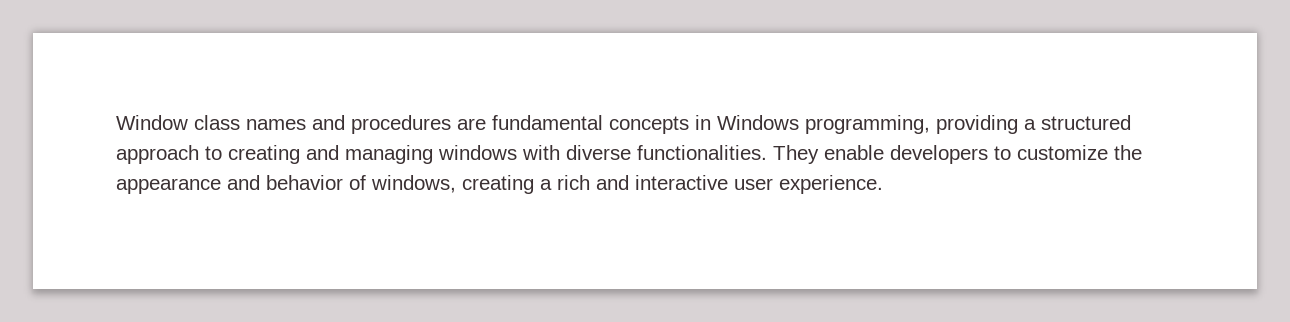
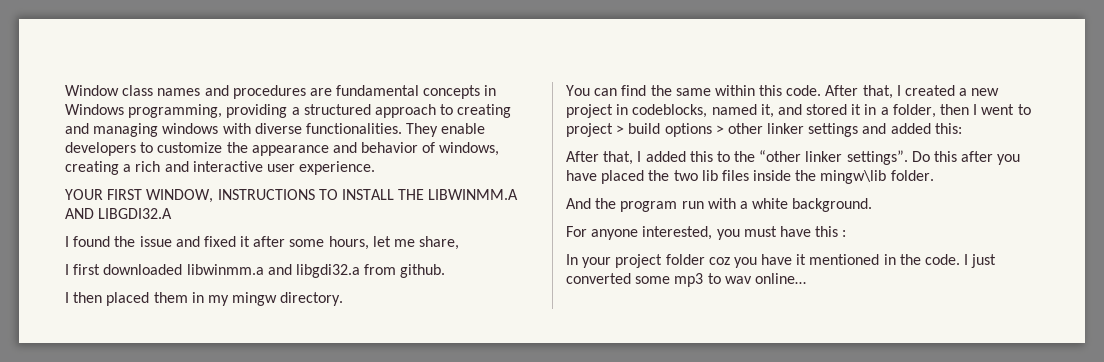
(883, 184) none -> [65,189,519,203] [65,208,173,219] [65,236,460,250] [65,264,446,278] [65,292,344,306] [566,85,1000,99] [566,104,1031,118] [566,123,962,137] [566,150,1021,165] [566,170,934,184] [566,198,873,212] [566,226,847,240] [566,254,997,268] [566,273,806,287] // YOUR FIRST WINDOW, INSTRUCTIONS TO INSTALL THE LIBWINMM.A AND LIBGDI32.A // I found the issue and fixed it after some hours, let me share, // I first downloaded libwinmm.a and libgdi32.a from github. // I then placed them in my mingw directory. // You can find the same within this code. After that, I created a new project in codeblocks, named it, and stored it in a folder, then I went to project > build options > other linker settings and added this: // After that, I added this to the “other linker settings”. Do this after you have placed the two lib files inside the mingw\lib folder. // And the program run with a white background. // For anyone interested, you must have this : // In your project folder coz you have it mentioned in the code. I just converted some mp3 to wav online…

